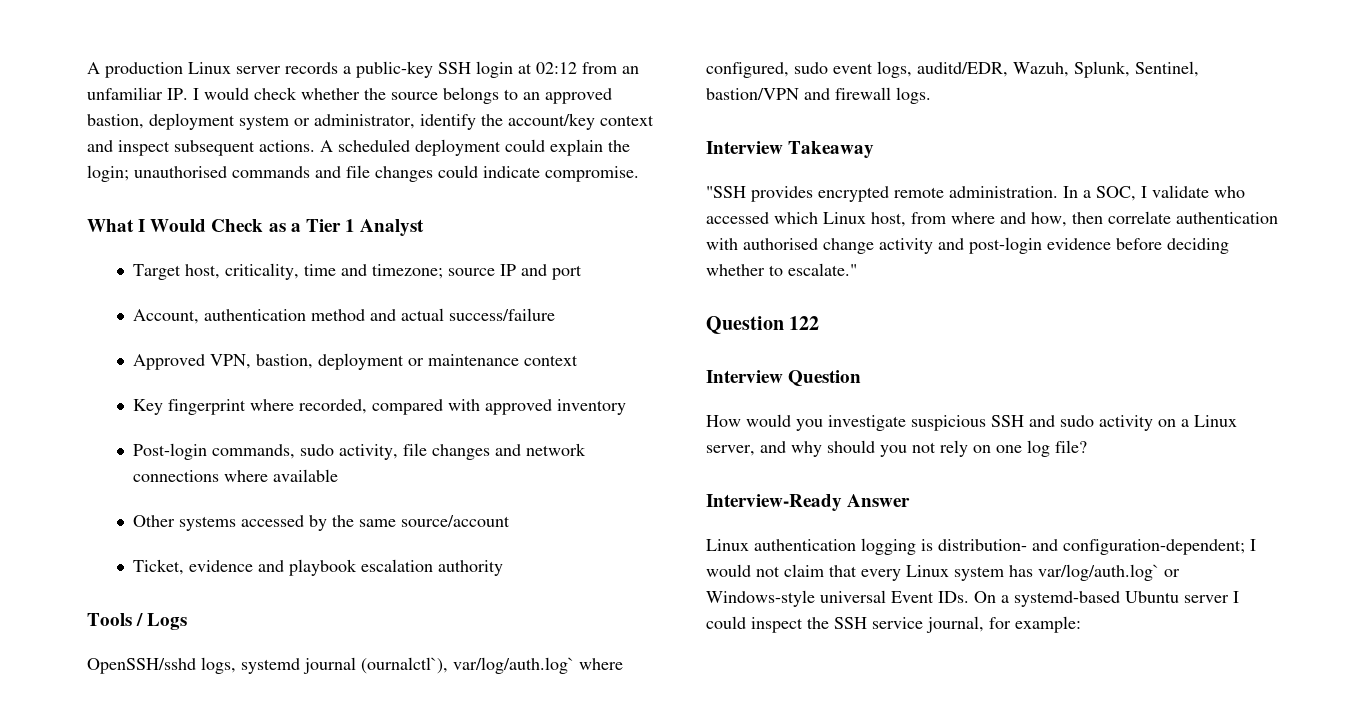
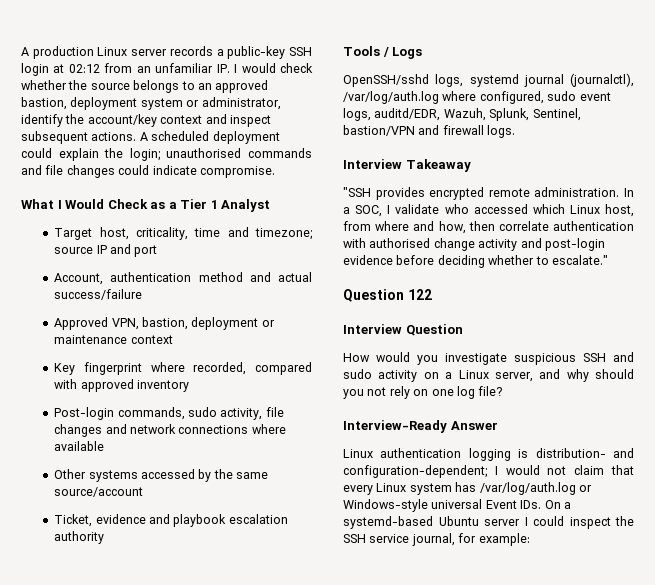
[361,657,574,674] (ournalctl`), var/log/auth.log` -> [570,73,634,87] [343,91,439,104] (journalctl), /var/log/auth.log
[1038,564,1159,581] var/log/auth.log` -> [479,482,576,495] /var/log/auth.log

